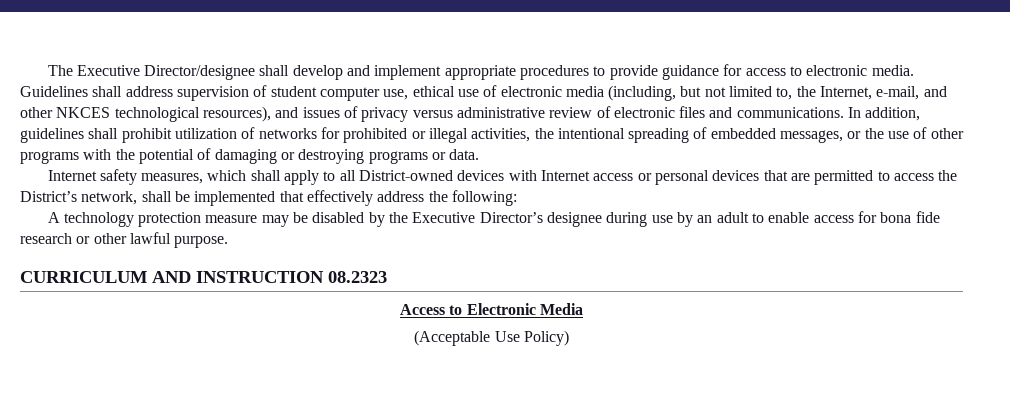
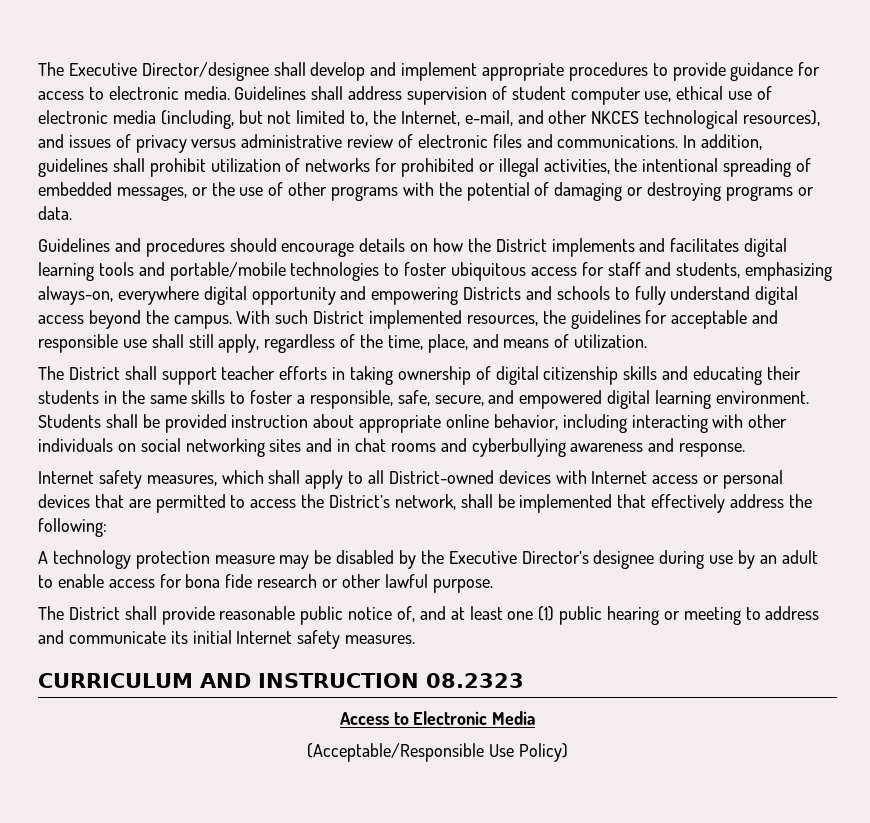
(480, 154) none -> [38,238,788,257] [38,262,833,281] [38,286,799,305] [38,310,779,329] [38,334,648,353] [38,366,801,385] [38,390,809,409] [38,414,788,433] [38,438,746,457] // Guidelines and procedures should encourage details on how the District implements and facilitates digital learning tools and portable/mobile technologies to foster ubiquitous access for staff and students, emphasizing always-on, everywhere digital opportunity and empowering Districts and schools to fully understand digital access beyond the campus. With such District implemented resources, the guidelines for acceptable and responsible use shall still apply, regardless of the time, place, and means of utilization. // The District shall support teacher efforts in taking ownership of digital citizenship skills and educating their students in the same skills to foster a responsible, safe, secure, and empowered digital learning environment. Students shall be provided instruction about appropriate online behavior, including interacting with other individuals on social networking sites and in chat rooms and cyberbullying awareness and response.
(229, 242) none -> [38,606,820,625] [38,630,416,649] // The District shall provide reasonable public notice of, and at least one (1) public hearing or meeting to address and communicate its initial Internet safety measures.
[414,330,491,346] (Acceptable -> [307,743,485,762] (Acceptable/Responsible

